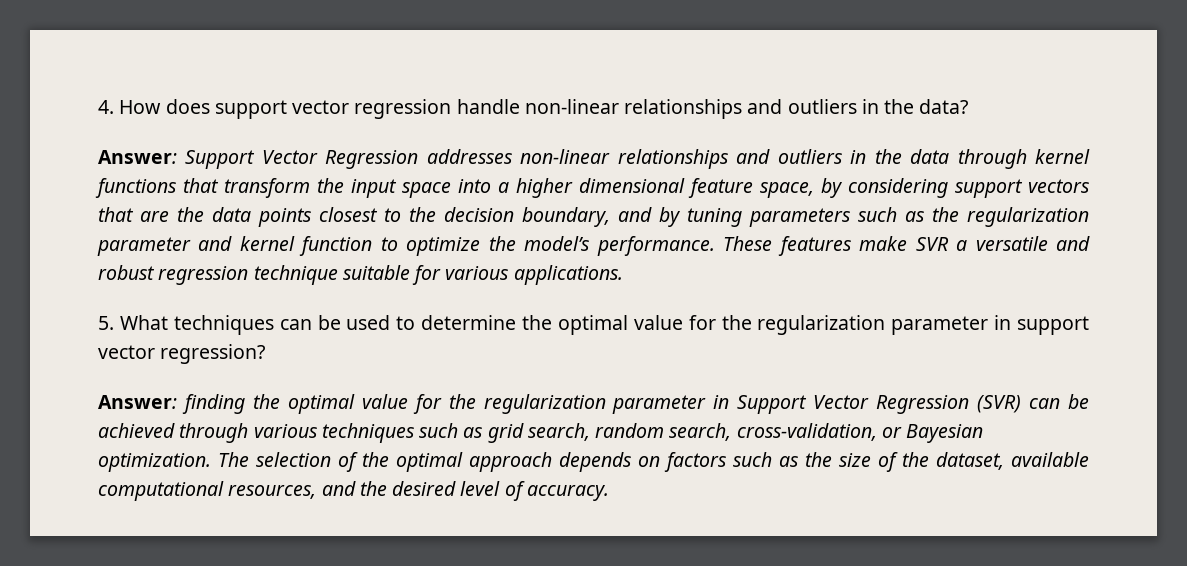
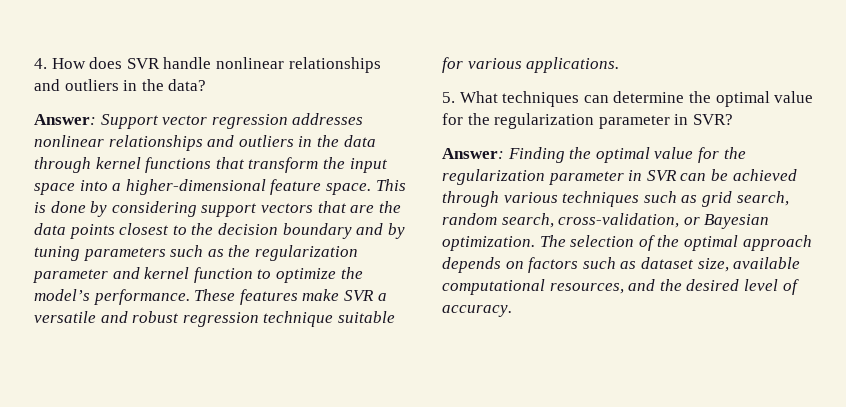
[214,99,619,119] support vector regression handle non-linear -> [126,57,284,69] SVR handle nonlinear
[261,149,611,169] Vector Regression addresses non-linear -> [162,113,364,129] [34,135,104,147] vector regression addresses nonlinear
[516,178,814,198] higher dimensional feature space, -> [125,179,406,195] [34,201,86,213] higher-dimensional feature space. This is done
[522,207,610,227] boundary, -> [282,223,352,239] boundary
[317,315,416,330] be used to -> (609, 99) none
[1017,316,1089,335] [98,344,266,364] [98,394,1022,414] support vector regression? // Answer: finding the optimal value for the regularization parameter in Support Vector Regression (SVR) -> [692,114,733,125] [442,147,746,163] [442,169,677,185] SVR? // Answer: Finding the optimal value for the regularization parameter in SVR
[805,452,1004,472] the size of the dataset, -> [640,257,729,272] dataset size,

